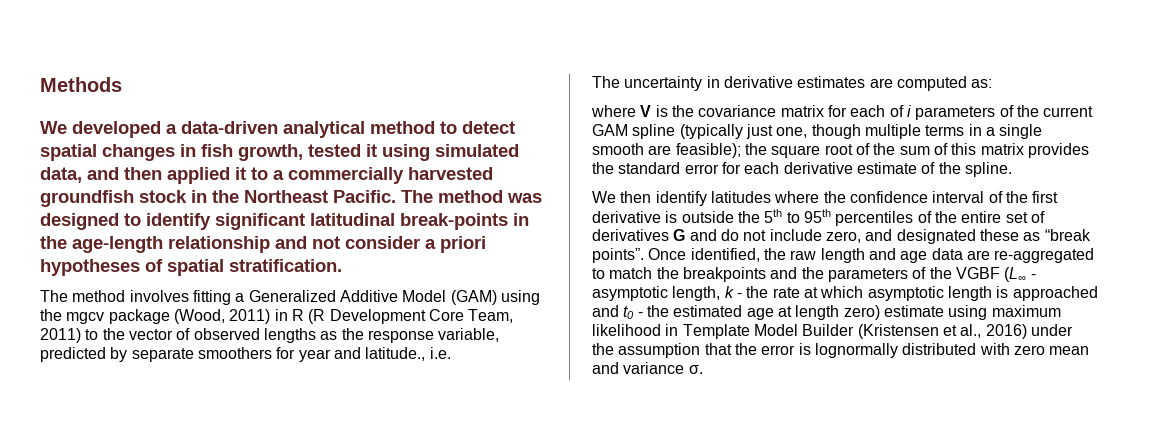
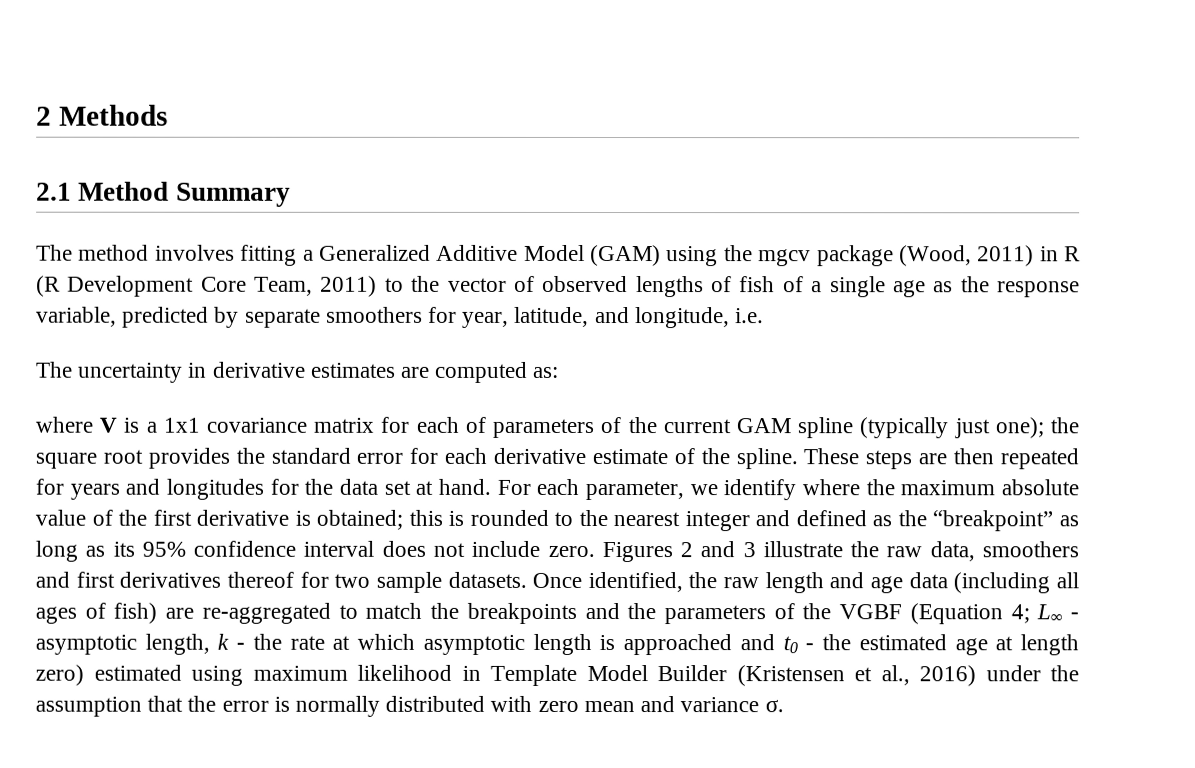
(40, 84) none -> [36,106,52,126] 2
[40,121,515,138] [40,144,519,161] [40,167,493,184] [40,190,542,207] [40,213,529,230] [40,236,486,253] [40,259,342,276] We developed a data-driven analytical method to detect spatial changes in fish growth, tested it using simulated data, and then applied it to a commercially harvested groundfish stock in the Northeast Pacific. The method was designed to identify significant latitudinal break-points in the age-length relationship and not consider a priori hypotheses of spatial stratification. -> [36,181,291,207] 2.1 Method Summary
(316, 335) none -> [711,276,926,298] of fish of a single age
[298,347,426,362] year and latitude., -> [462,306,730,329] year, latitude, and longitude,
[671,105,694,117] the -> [145,417,200,433] a 1x1
[906,105,911,117] i -> (486, 424) none
[776,124,1043,139] [592,143,1024,158] one, though multiple terms in a single smooth are feasible); the square root of the sum of this matrix -> [994,417,1079,439] [35,449,143,469] one); the square root
[592,191,985,206] // We then identify latitudes where the confidence interval -> [803,448,1079,470] [35,478,1079,501] [35,509,86,526] These steps are then repeated for years and longitudes for the data set at hand. For each parameter, we identify where the maximum absolute value
[681,209,1045,226] [592,229,1091,244] [592,248,644,263] outside the 5th to 95th percentiles of the entire set of derivatives G and do not include zero, and designated these as “break points”. -> [316,509,1079,532] [35,540,1080,563] [35,571,527,593] obtained; this is rounded to the nearest integer and defined as the “breakpoint” as long as its 95% confidence interval does not include zero. Figures 2 and 3 illustrate the raw data, smoothers and first derivatives thereof for two sample datasets.
(963, 254) none -> [953,572,1079,594] [35,602,158,624] (including all ages of fish)
[1004,267,1027,282] (L∞ -> [909,603,1063,625] (Equation 4; L∞
[883,305,944,317] estimate -> [93,664,182,681] estimated
[814,343,898,358] lognormally -> [295,695,381,717] normally

